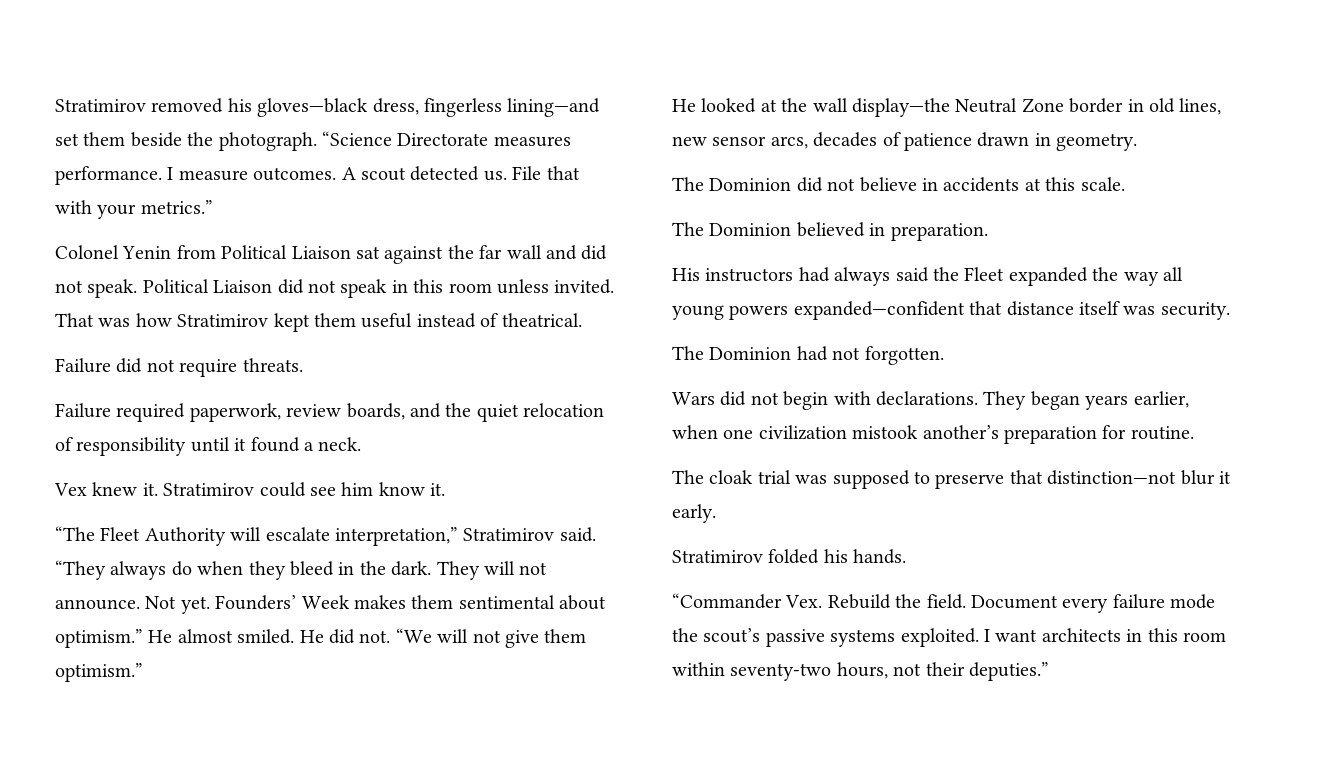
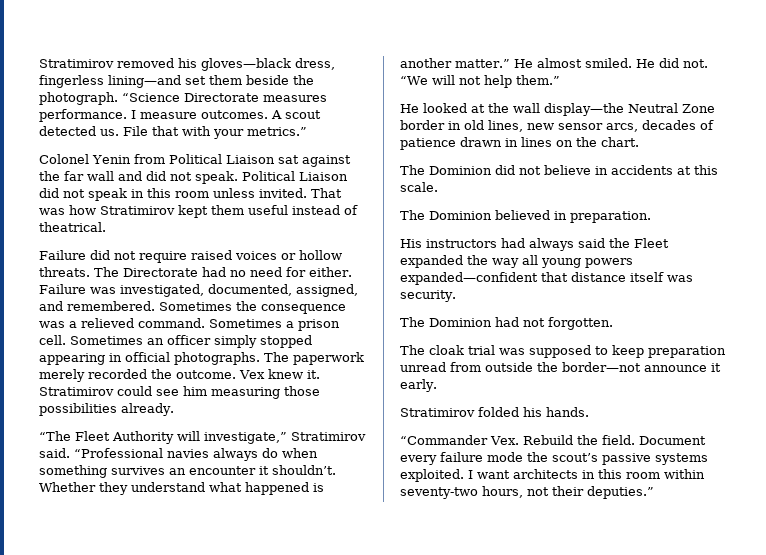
[242,358,303,372] [55,403,605,422] [55,437,362,456] threats. // Failure required paperwork, review boards, and the quiet relocation of responsibility until it found a neck. // -> [191,250,342,260] [39,267,352,277] [39,284,358,297] [39,301,346,314] [39,318,340,331] [39,335,312,348] [39,352,364,365] [39,369,236,382] raised voices or hollow threats. The Directorate had no need for either. Failure was investigated, documented, assigned, and remembered. Sometimes the consequence was a relieved command. Sometimes a prison cell. Sometimes an officer simply stopped appearing in official photographs. The paperwork merely recorded the outcome.
[378,482,446,496] know it. -> [211,386,320,399] [39,403,174,416] measuring those possibilities already.
[265,527,596,546] [55,560,548,580] [55,595,607,614] [55,629,143,648] escalate interpretation,” Stratimirov said. “They always do when they bleed in the dark. They will not announce. Not yet. Founders’ Week makes them sentimental about optimism.” -> [204,432,366,444] [39,448,318,461] [39,465,336,478] [39,482,324,495] [400,58,510,68] investigate,” Stratimirov said. “Professional navies always do when something survives an encounter it shouldn’t. Whether they understand what happened is another matter.”
[504,629,587,648] [55,663,143,682] give them optimism.” -> [483,75,560,88] help them.”
[1056,133,1138,151] geometry. -> [521,137,639,147] lines on the chart.
[672,391,1189,410] [672,425,1194,444] // Wars did not begin with declarations. They began years earlier, when one civilization mistook another’s preparation for routine. -> (613, 323) none
[935,470,1215,489] preserve that distinction—not blur -> [612,345,726,358] [400,362,707,372] keep preparation unread from outside the border—not announce

